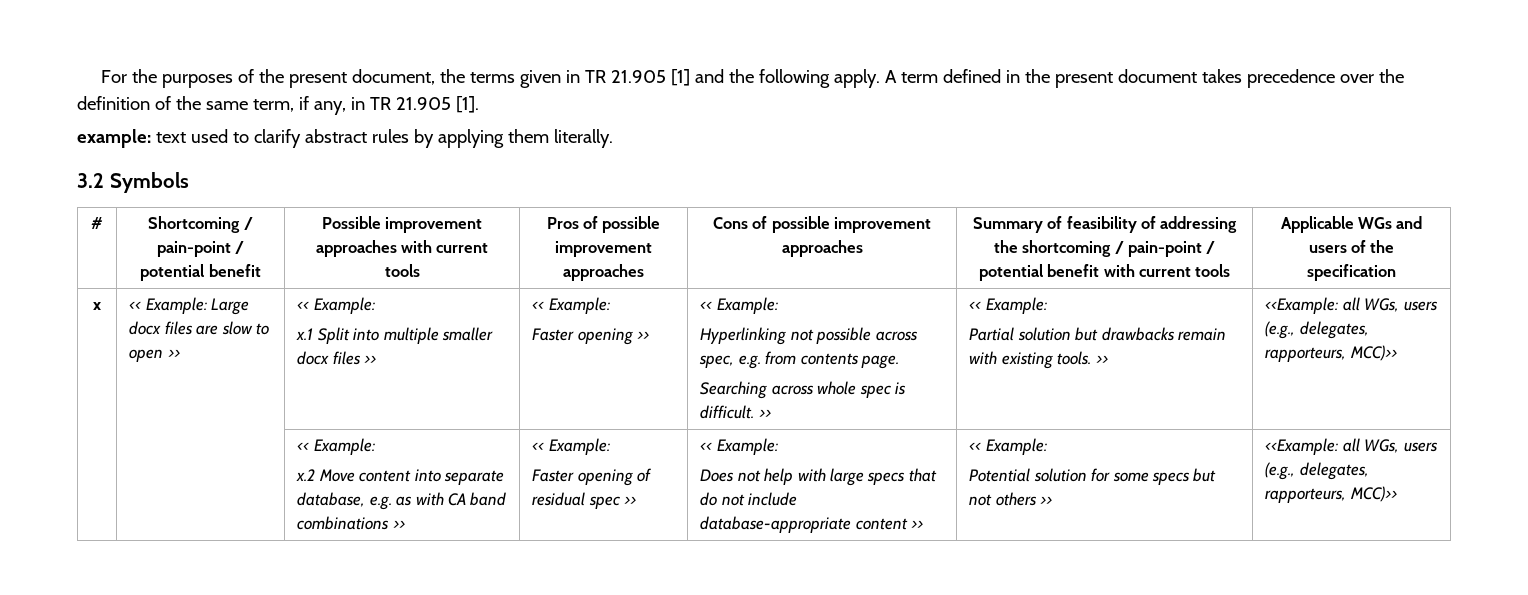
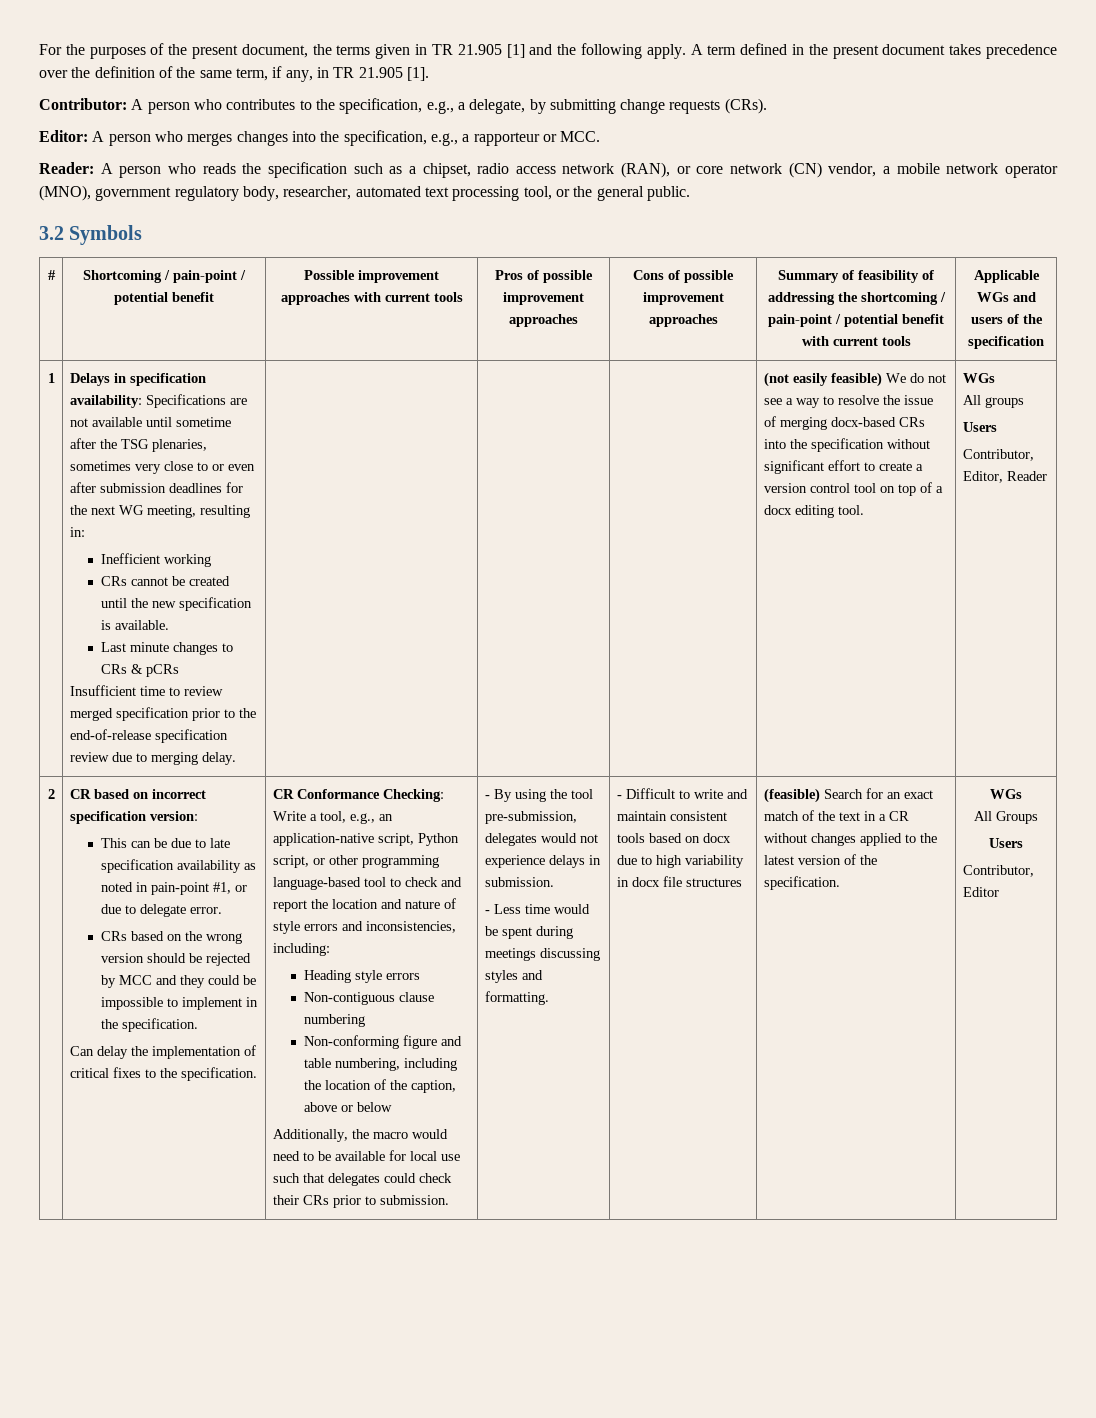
[77,129,613,148] example: text used to clarify abstract rules by applying them literally. -> [39,98,767,114] [39,130,601,146] [39,162,1059,178] [39,185,690,201] Contributor: A person who contributes to the specification, e.g., a delegate, by submitting change requests (CRs). // Editor: A person who merges changes into the specification, e.g., a rapporteur or MCC. // Reader: A person who reads the specification such as a chipset, radio access network (RAN), or core network (CN) vendor, a mobile network operator (MNO), government regulatory body, researcher, automated text processing tool, or the general public.
[93,302,101,310] [129,297,250,315] [129,321,269,335] [129,349,180,362] [297,297,375,314] [296,327,493,344] [297,351,377,365] [532,297,610,314] [532,328,650,345] [700,297,778,314] [700,327,918,345] [699,351,899,369] [700,381,906,399] [700,405,771,419] [969,297,1047,314] [969,327,1226,341] [969,351,1108,369] [1265,297,1438,314] [1265,321,1369,339] [1265,345,1397,362] [297,438,375,455] [296,469,504,485] [297,492,507,510] [297,516,405,530] [532,438,610,455] [532,468,652,486] [532,492,637,509] [700,438,778,455] [700,468,937,486] [700,492,798,506] [700,516,924,533] [969,438,1047,455] [969,468,1217,485] [969,492,1053,506] [1265,438,1438,455] [1265,462,1369,480] [1265,486,1397,503] x | << Example: Large docx files are slow to open >> | << Example: // x.1 Split into multiple smaller docx files >> | << Example: // Faster opening >> | << Example: // Hyperlinking not possible across spec, e.g. from contents page. // Searching across whole spec is difficult. >> | << Example: // Partial solution but drawbacks remain with existing tools. >> | <<Example: all WGs, users (e.g., delegates, rapporteurs, MCC)>> // | | << Example: // x.2 Move content into separate database, e.g. as with CA band combinations >> | << Example: // Faster opening of residual spec >> | << Example: // Does not help with large specs that do not include database-appropriate content >> | << Example: // Potential solution for some specs but not others >> | <<Example: all WGs, users (e.g., delegates, rapporteurs, MCC)>> -> [47,373,55,383] [69,373,206,386] [69,394,247,408] [69,417,231,427] [69,438,207,452] [69,461,255,474] [69,482,243,493] [69,505,250,518] [69,527,85,537] [101,553,212,567] [101,576,231,586] [101,597,253,611] [101,620,170,630] [101,642,234,655] [101,664,180,677] [69,685,223,696] [69,707,256,721] [69,729,228,743] [69,752,236,765] [763,372,946,387] [763,395,933,408] [763,416,925,430] [763,438,930,452] [763,460,923,474] [763,482,943,496] [763,505,864,518] [962,373,995,383] [962,395,1024,408] [962,422,997,432] [962,449,1034,461] [962,471,1047,483] [47,789,55,799] [69,789,206,799] [69,811,198,824] [101,838,231,848] [101,859,257,873] [101,882,248,895] [101,904,223,917] [101,931,243,944] [101,953,252,966] [101,975,257,988] [101,997,259,1010] [101,1018,199,1032] [69,1045,256,1059] [69,1067,257,1081] [272,789,444,802] [272,811,393,824] [272,833,459,846] [272,855,439,868] [272,877,462,890] [272,898,456,912] [272,921,456,934] [272,943,330,956] [304,970,421,983] [304,992,435,1005] [304,1014,366,1027] [304,1035,463,1049] [304,1058,458,1071] [304,1079,457,1093] [304,1102,393,1112] [272,1129,448,1142] [272,1150,460,1161] [272,1173,452,1186] [272,1195,449,1208] [484,789,593,802] [484,811,577,824] [484,833,598,846] [484,855,601,868] [484,877,554,887] [484,904,590,914] [484,926,573,939] [484,948,600,961] [484,970,543,983] [484,991,549,1005] [616,788,748,799] [616,811,727,821] [616,833,731,843] [616,855,744,868] [616,876,742,887] [763,788,933,803] [763,810,909,821] [763,833,937,846] [763,854,877,865] [763,876,840,890] [990,789,1022,799] [974,811,1038,824] [989,838,1023,848] [962,865,1034,877] [962,887,999,897] 1 | Delays in specification availability: Specifications are not available until sometime after the TSG plenaries, sometimes very close to or even after submission deadlines for the next WG meeting, resulting in: // Inefficient working // CRs cannot be created until the new specification is available. // Last minute changes to CRs & pCRs // Insufficient time to review merged specification prior to the end-of-release specification review due to merging delay. | | | | (not easily feasible) We do not see a way to resolve the issue of merging docx-based CRs into the specification without significant effort to create a version control tool on top of a docx editing tool. | WGs // All groups // Users // Contributor, Editor, Reader // 2 | CR based on incorrect specification version: // This can be due to late specification availability as noted in pain-point #1, or due to delegate error. // CRs based on the wrong version should be rejected by MCC and they could be impossible to implement in the specification. // Can delay the implementation of critical fixes to the specification. | CR Conformance Checking: Write a tool, e.g., an application-native script, Python script, or other programming language-based tool to check and report the location and nature of style errors and inconsistencies, including: // Heading style errors // Non-contiguous clause numbering // Non-conforming figure and table numbering, including the location of the caption, above or below // Additionally, the macro would need to be available for local use such that delegates could check their CRs prior to submission. | - By using the tool pre-submission, delegates would not experience delays in submission. // - Less time would be spent during meetings discussing styles and formatting. | - Difficult to write and maintain consistent tools based on docx due to high variability in docx file structures | (feasible) Search for an exact match of the text in a CR without changes applied to the latest version of the specification. | WGs // All Groups // Users // Contributor, Editor

